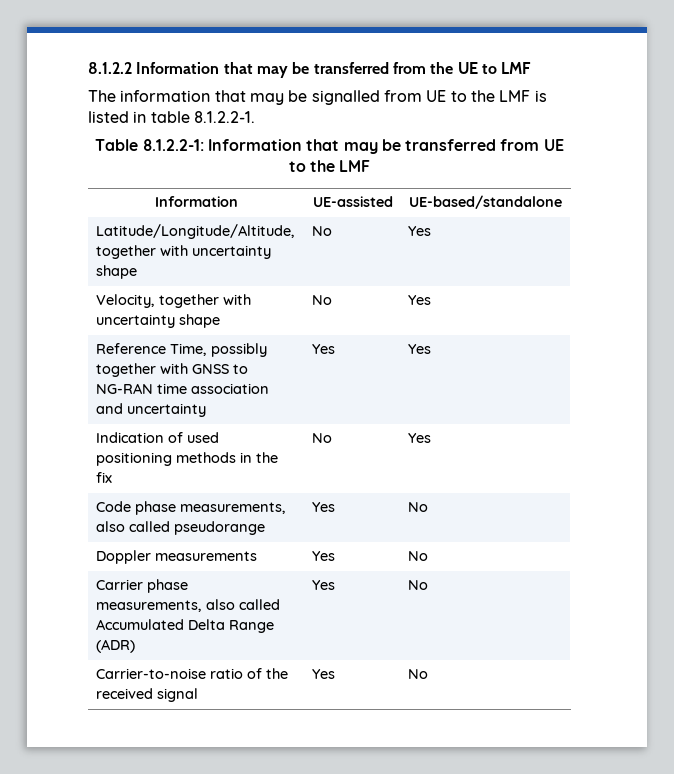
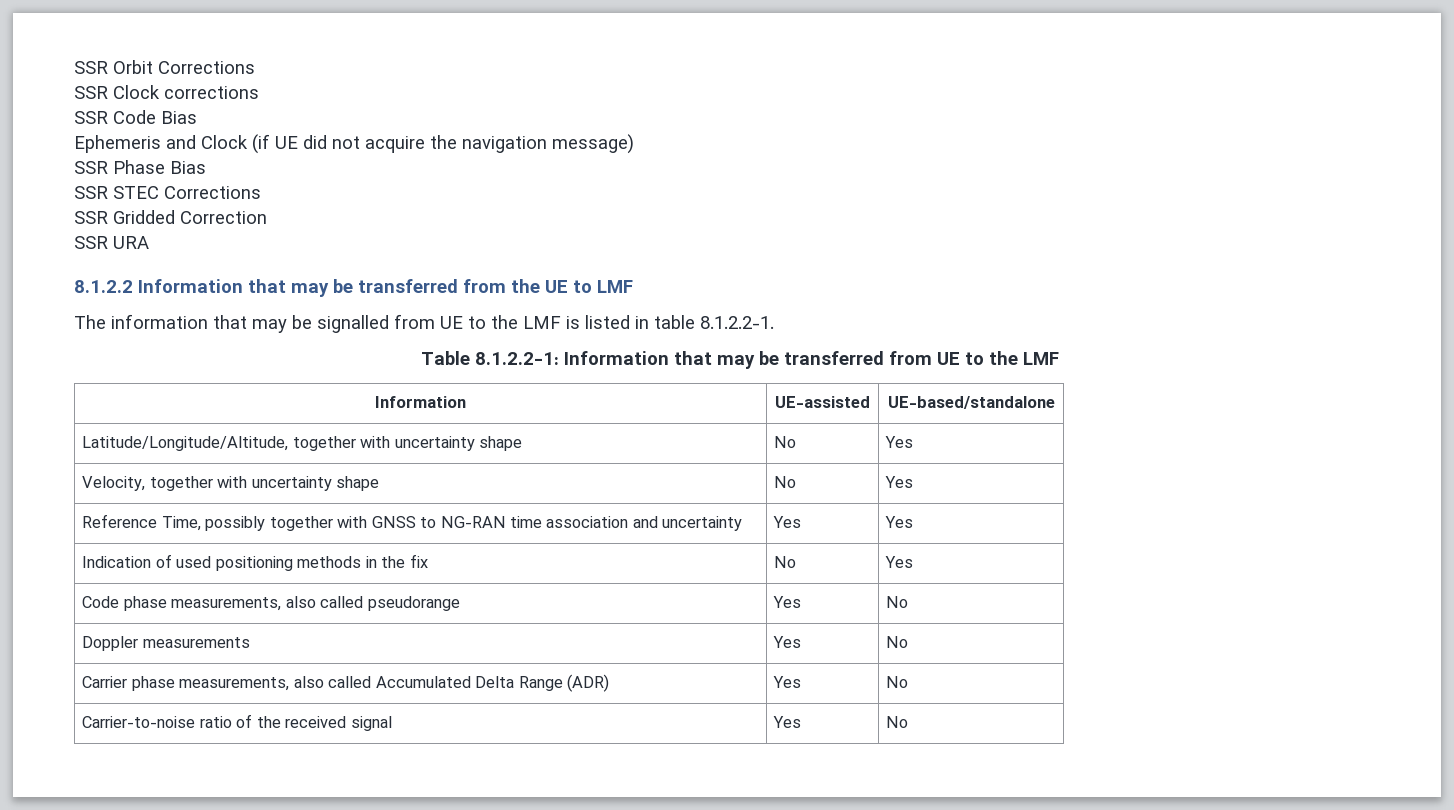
(88, 68) none -> [74,60,255,74] [74,85,259,99] [74,110,197,124] [74,134,634,154] [74,160,206,174] [74,186,261,199] [74,210,267,224] [74,236,149,249] SSR Orbit Corrections // SSR Clock corrections // SSR Code Bias // Ephemeris and Clock (if UE did not acquire the navigation message) // SSR Phase Bias // SSR STEC Corrections // SSR Gridded Correction // SSR URA //

